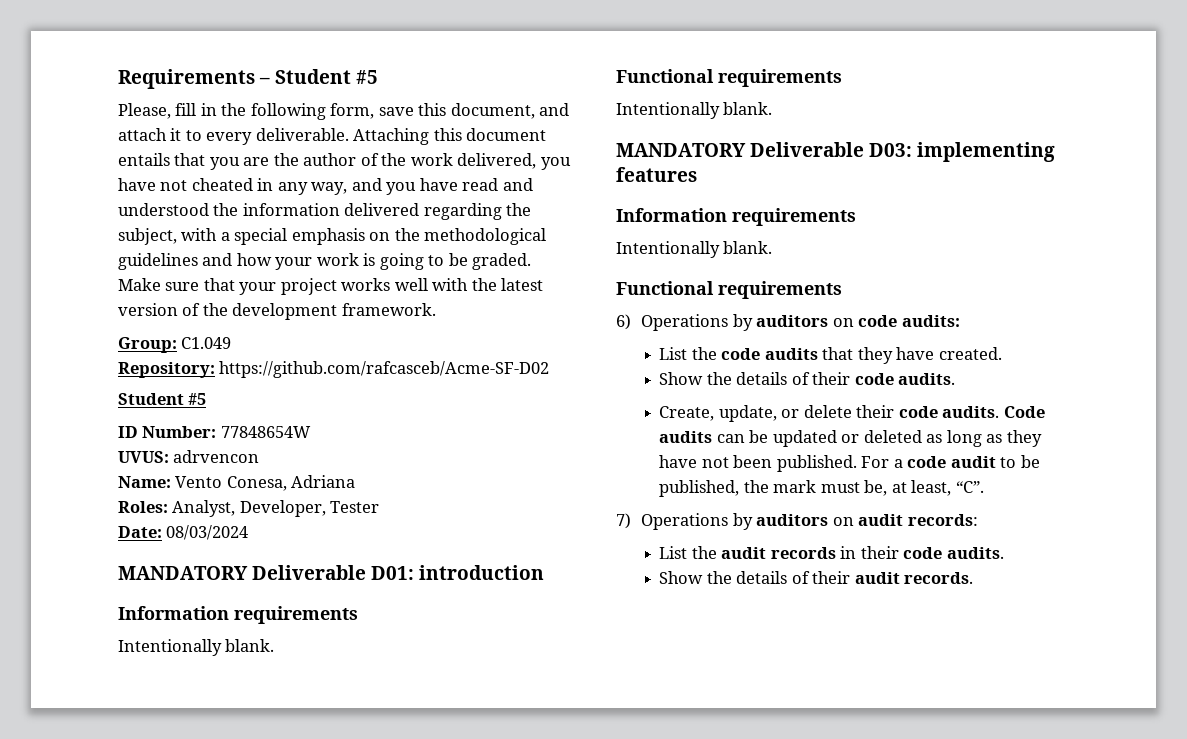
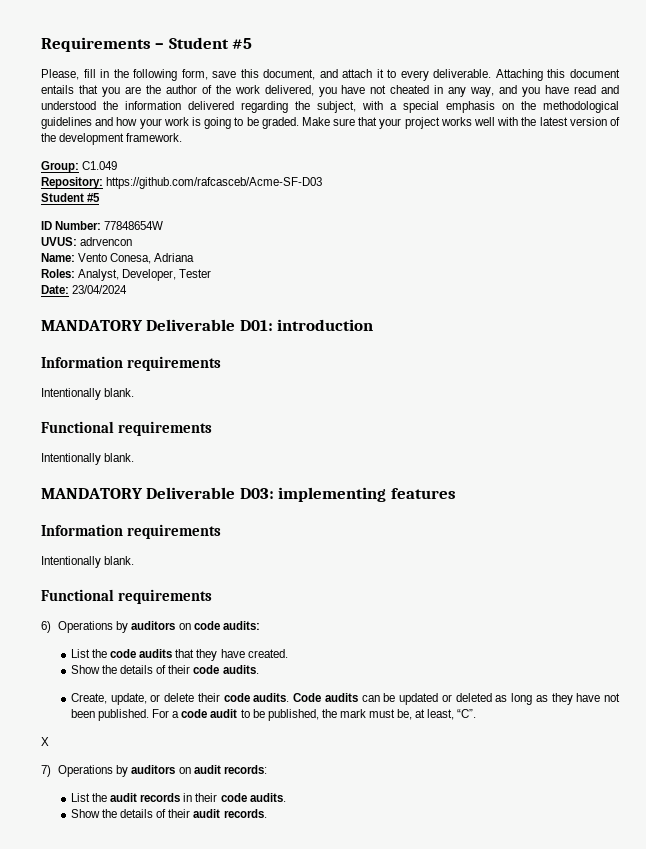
[219,361,550,378] https://github.com/rafcasceb/Acme-SF-D02 -> [106,177,323,189] https://github.com/rafcasceb/Acme-SF-D03
[166,525,249,540] 08/03/2024 -> [72,285,128,294] 23/04/2024
(984, 487) none -> [41,737,49,746] // X

